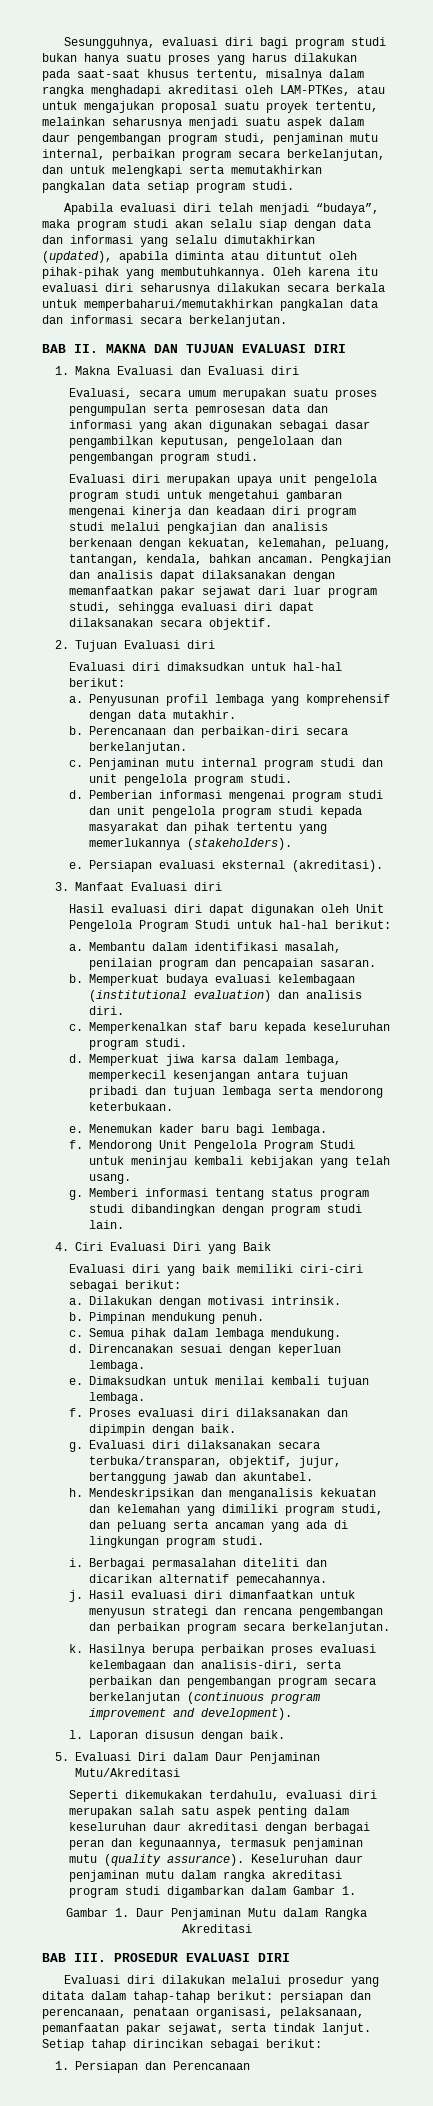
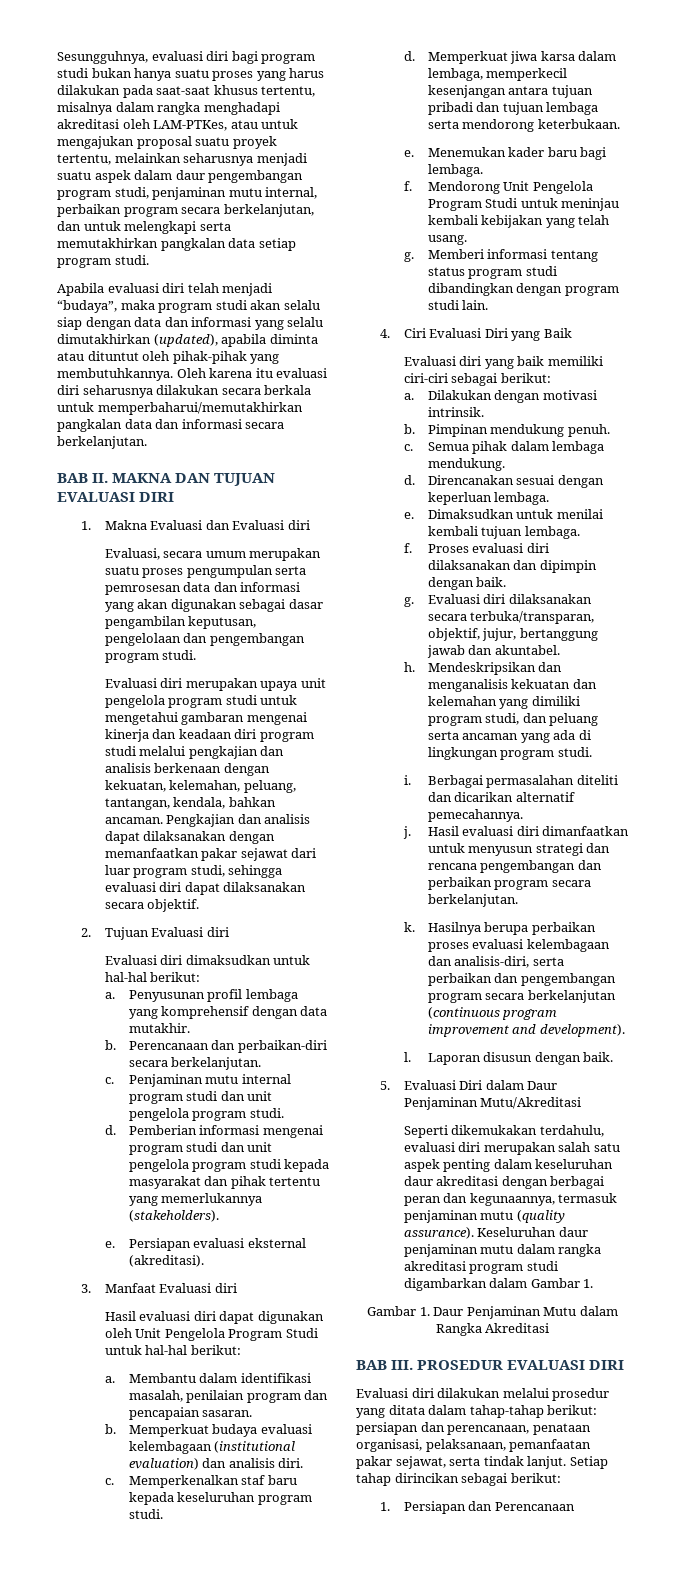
[68,436,153,448] pengambilkan -> [104,616,186,629] pengambilan

